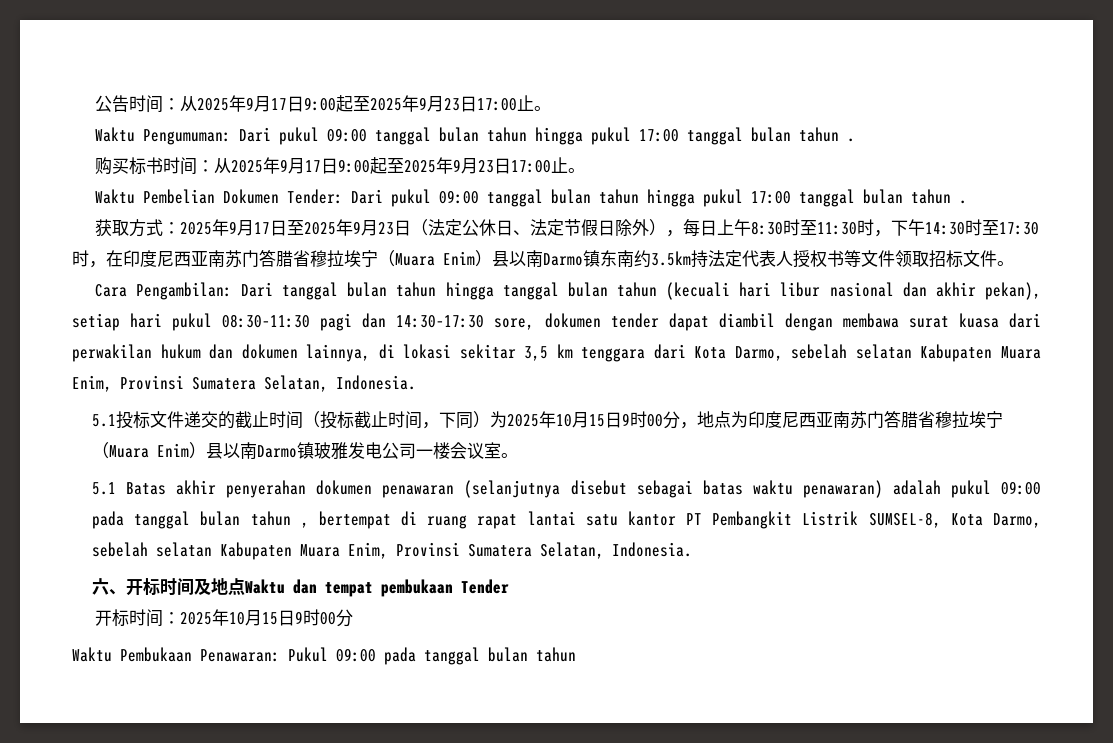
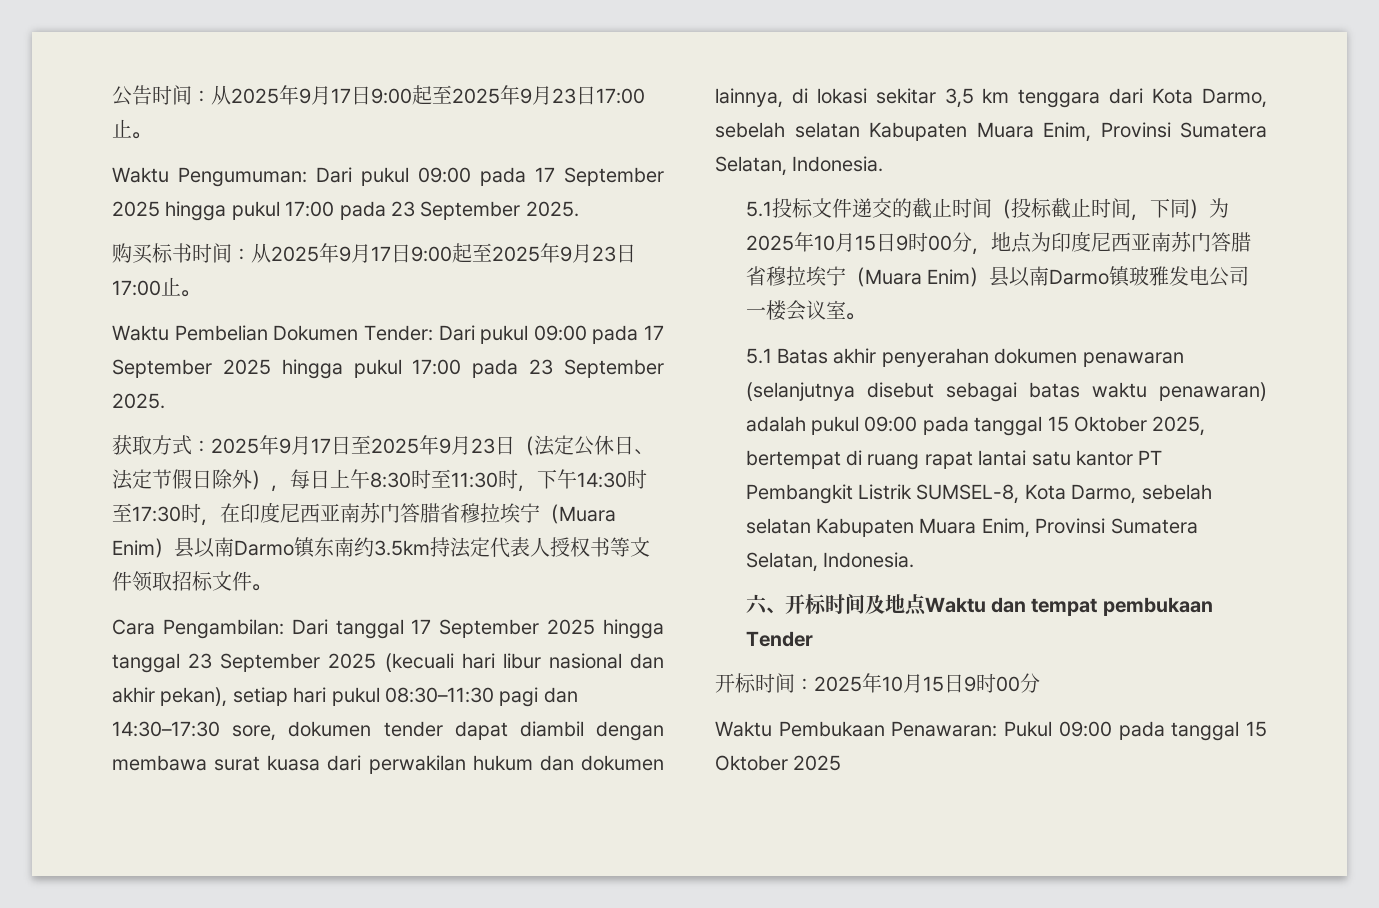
[374,127,855,145] tanggal bulan tahun hingga pukul 17:00 tanggal bulan tahun . -> [480,167,664,186] [112,201,579,221] pada 17 September 2025 hingga pukul 17:00 pada 23 September 2025.
[486,189,967,207] tanggal bulan tahun hingga pukul 17:00 tanggal bulan tahun . -> [592,325,664,344] [112,359,665,379] [112,393,165,409] pada 17 September 2025 hingga pukul 17:00 pada 23 September 2025.
[347,282,657,300] bulan tahun hingga tanggal bulan tahun -> [411,619,664,639] [112,653,377,673] 17 September 2025 hingga tanggal 23 September 2025
[200,511,309,528] bulan tahun , -> [1047,416,1206,436] 15 Oktober 2025,
[488,647,576,662] bulan tahun -> [1246,721,1267,737] [715,755,842,771] 15 Oktober 2025

